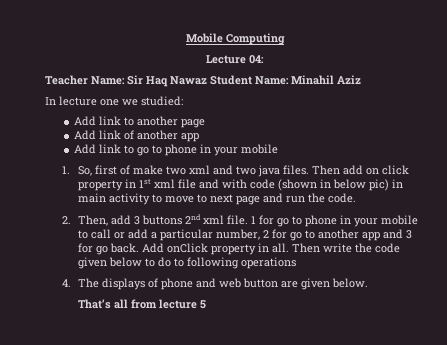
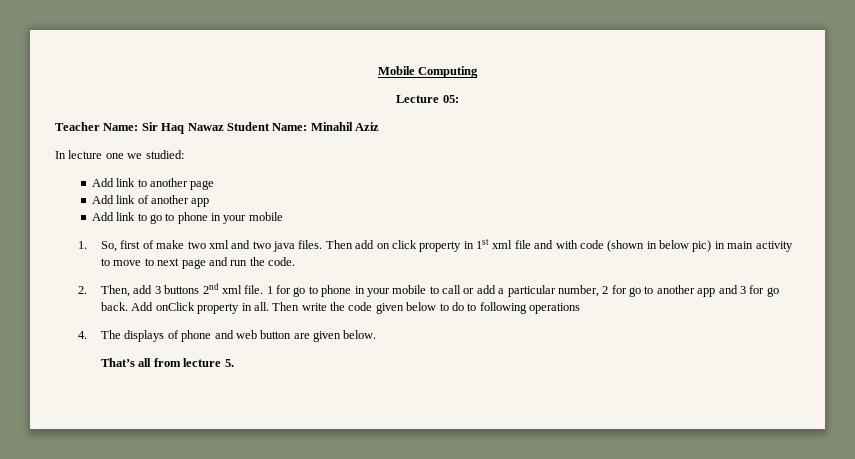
[249,55,264,64] 04: -> [442,95,459,103] 05:
[200,300,207,309] 5 -> [224,359,234,367] 5.

